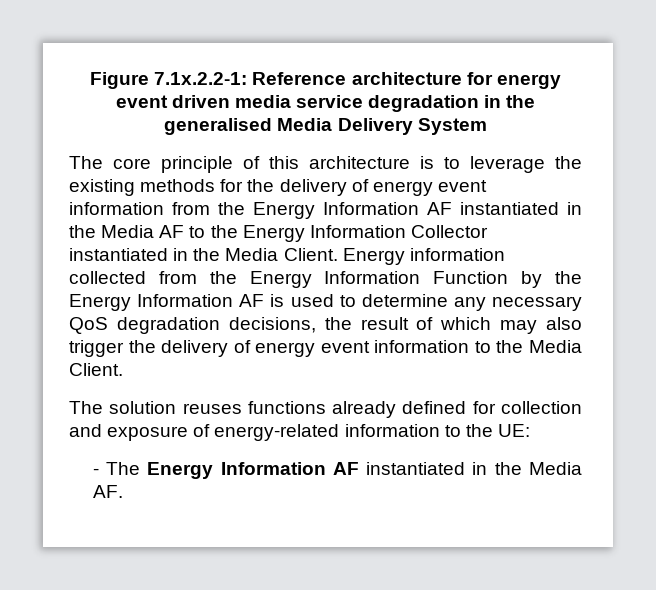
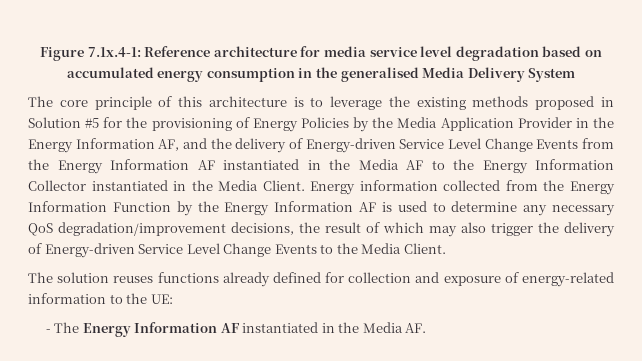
[154,72,248,85] 7.1x.2.2-1: -> [87,47,141,57] 7.1x.4-1:
[496,74,561,89] [115,95,480,112] energy event driven media service degradation -> [323,46,602,61] [66,67,295,82] media service level degradation based on accumulated energy consumption
[220,179,487,196] [69,202,164,215] for the delivery of energy event information -> [535,96,614,110] [28,117,614,132] [28,138,579,153] proposed in Solution #5 for the provisioning of Energy Policies by the Media Application Provider in the Energy Information AF, and the delivery of Energy-driven Service Level Change Events
[116,317,220,334] degradation -> [58,222,226,236] degradation/improvement
[255,340,470,357] energy event information -> [44,243,317,258] Energy-driven Service Level Change Events

